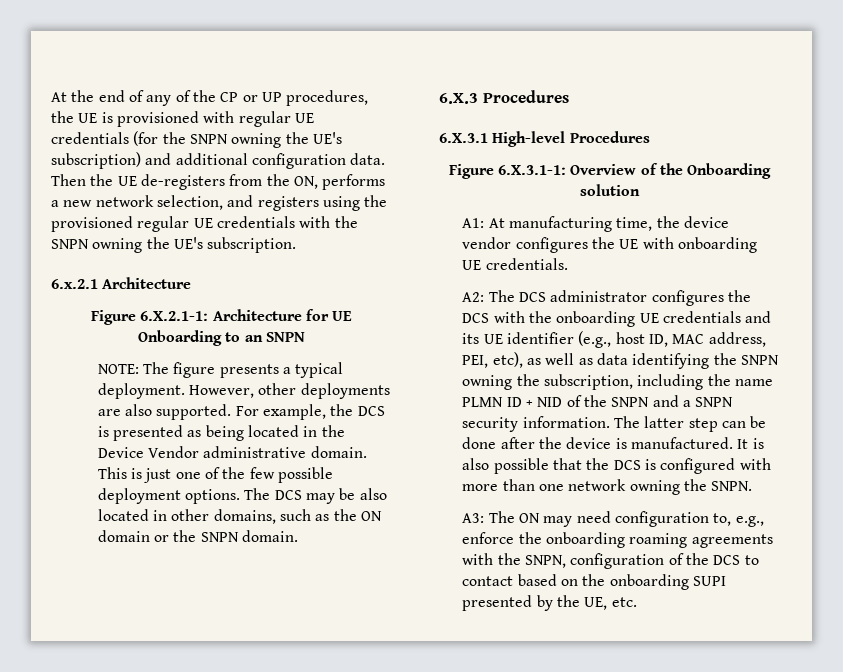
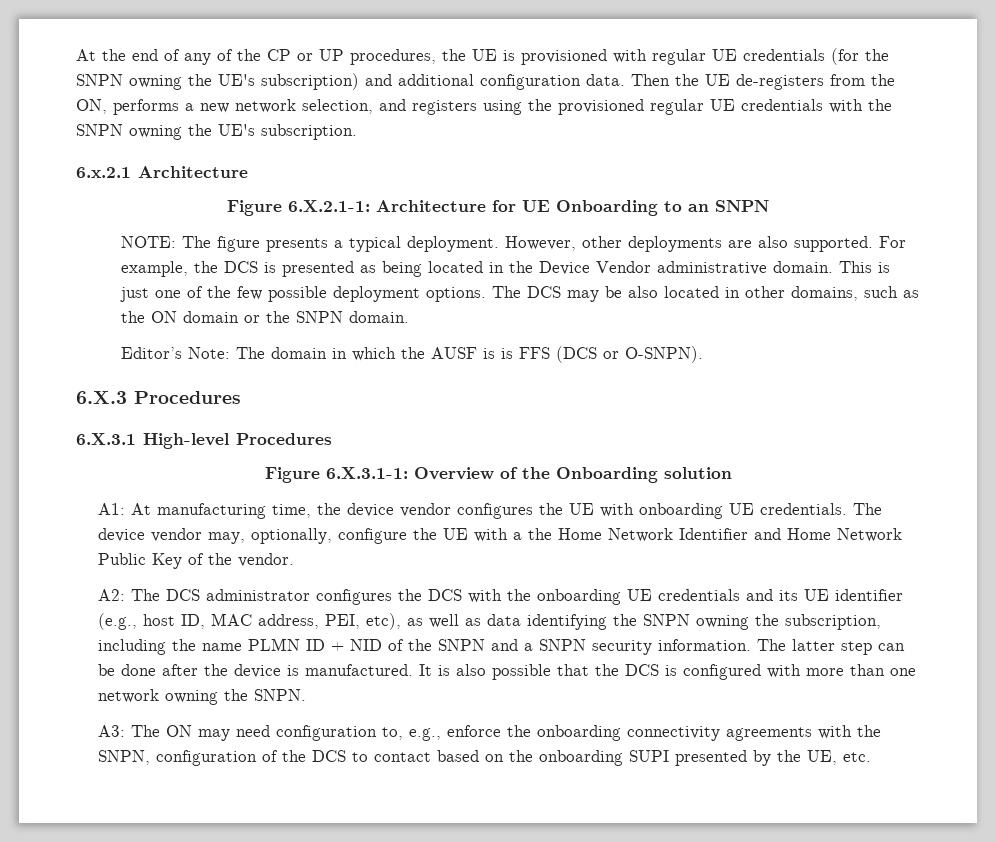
(299, 536) none -> [120,346,703,363] // Editor’s Note: The domain in which the AUSF is is FFS (DCS or O-SNPN).
(568, 264) none -> [853,503,883,515] [98,528,903,544] [98,553,295,569] The device vendor may, optionally, configure the UE with a the Home Network Identifier and Home Network Public Key of the vendor.
[629,533,688,548] roaming -> [627,726,721,741] connectivity

